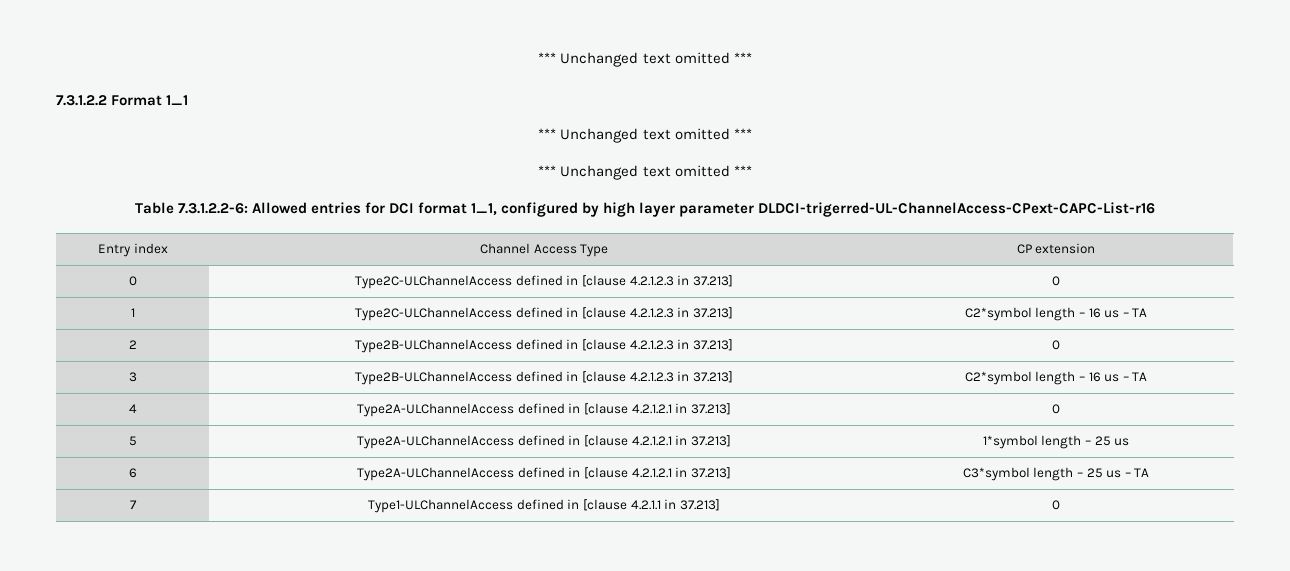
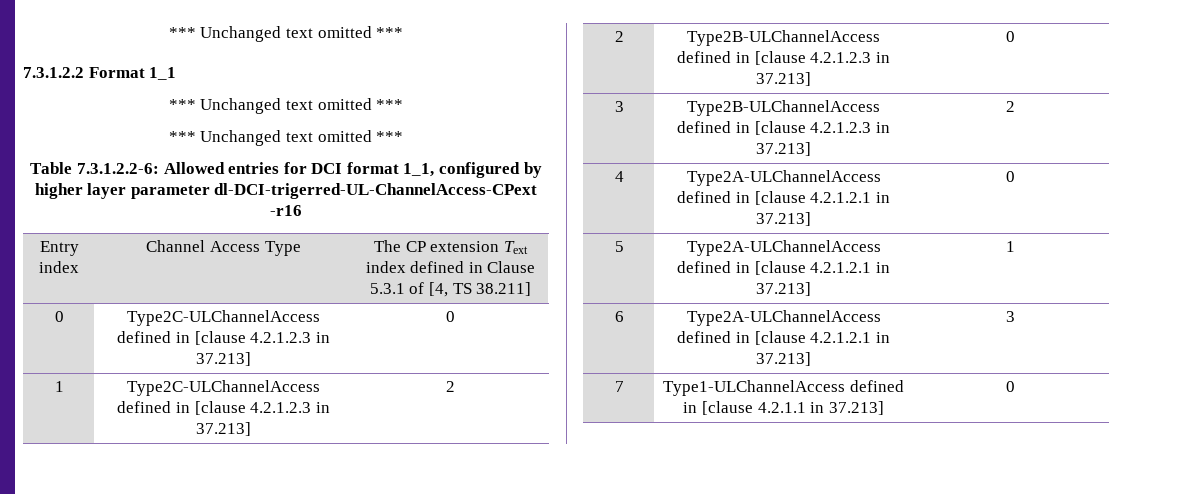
[603,202,636,217] high -> [34,183,83,199] higher
[758,202,1156,217] DLDCI-trigerred-UL-ChannelAccess-CPext-CAPC-List-r16 -> [214,183,538,199] [270,205,302,216] dl-DCI-trigerred-UL-ChannelAccess-CPext -r16
(609, 250) none -> [374,240,402,252] The
(1096, 248) none -> [503,241,528,254] [365,261,536,273] [369,282,532,297] Text index defined in Clause 5.3.1 of [4, TS 38.211]
[964,307,1148,321] C2*symbol length – 16 us – TA -> [446,381,455,392] 2
[964,371,1148,385] C2*symbol length – 16 us – TA -> [1006,101,1015,112] 2
[982,435,1130,449] 1*symbol length – 25 us -> [1006,241,1015,252] 1
[962,467,1150,481] C3*symbol length – 25 us – TA -> [1006,311,1015,322] 3

